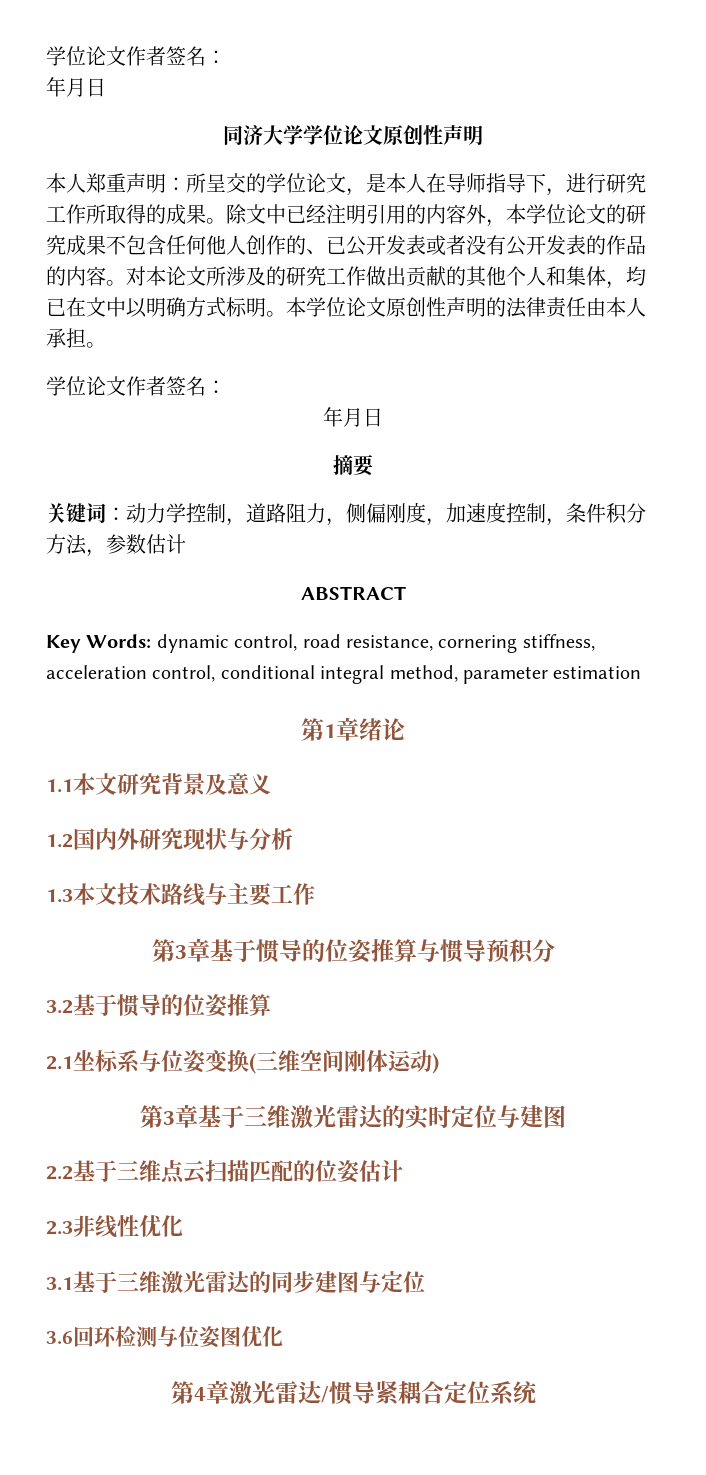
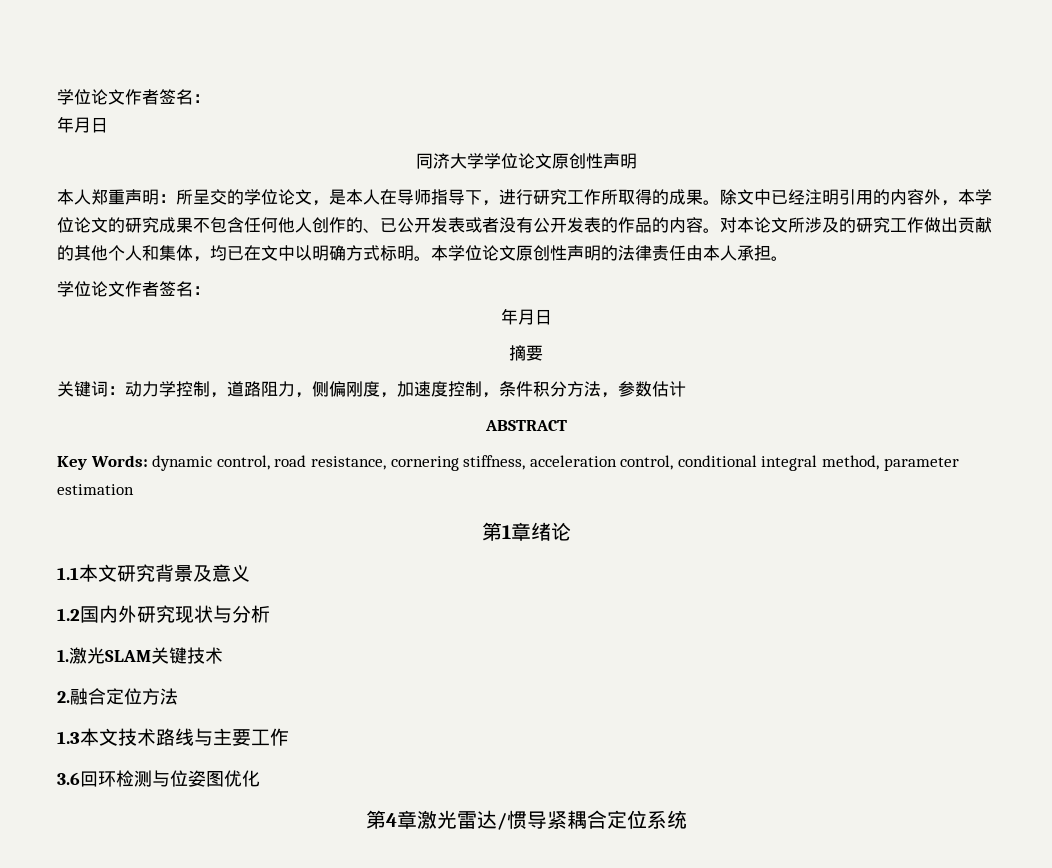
(293, 839) none -> [57,647,223,664] [57,688,178,705] // 1.激光SLAM关键技术 // 2.融合定位方法
[151,938,555,964] [46,994,271,1017] [46,1049,439,1074] [140,1104,566,1129] [46,1160,403,1184] [46,1215,183,1238] [46,1270,425,1293] // 第3章基于惯导的位姿推算与惯导预积分 // 3.2基于惯导的位姿推算 // 2.1坐标系与位姿变换(三维空间刚体运动) // 第3章基于三维激光雷达的实时定位与建图 // 2.2基于三维点云扫描匹配的位姿估计 // 2.3非线性优化 // 3.1基于三维激光雷达的同步建图与定位 -> (289, 737) none

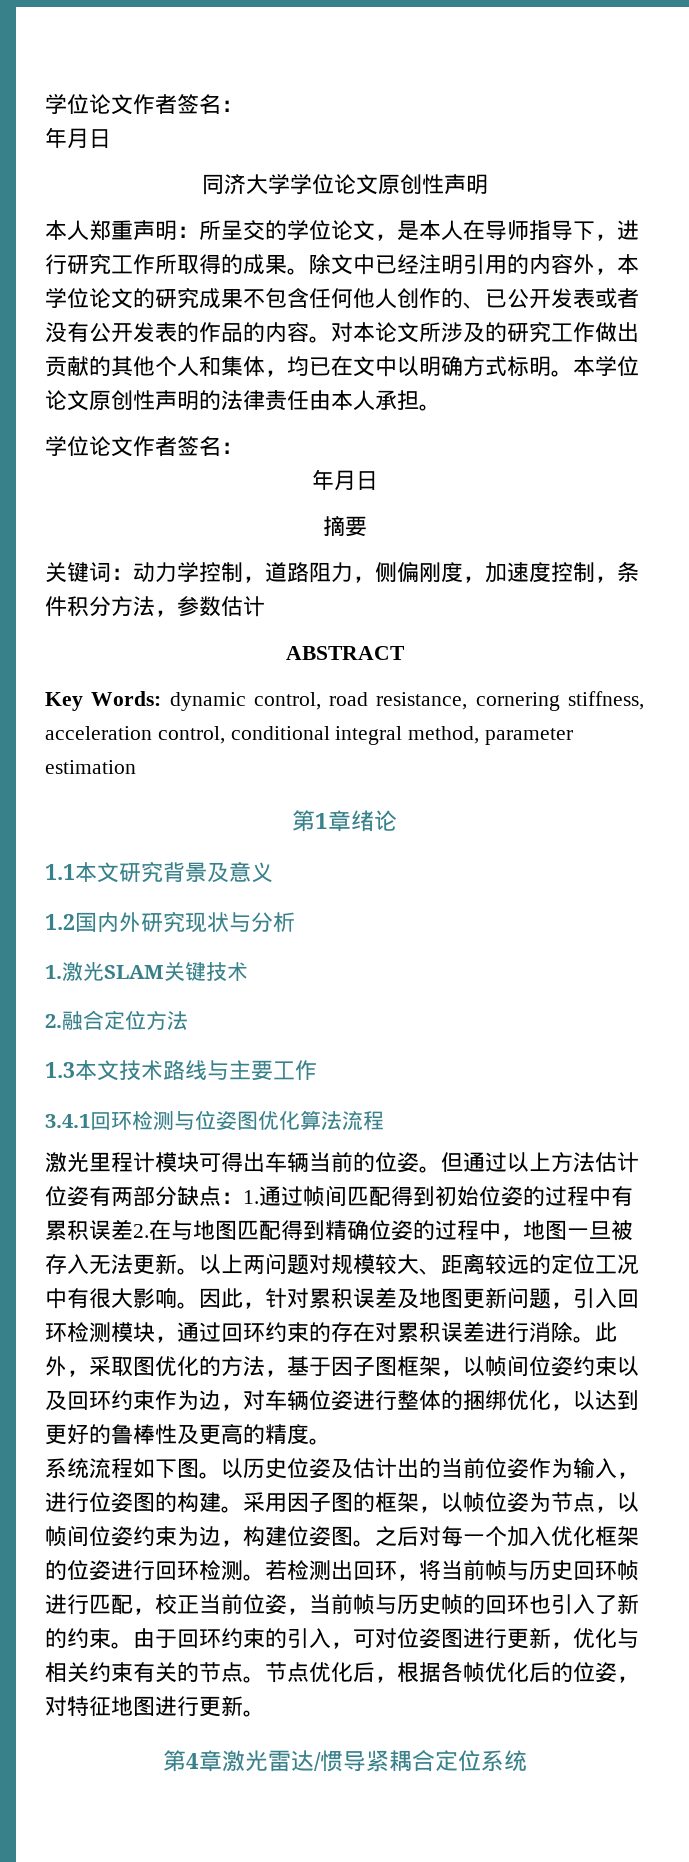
[57,772,80,785] 3.6 -> [45,1114,90,1128] 3.4.1
(260, 778) none -> [300,1110,384,1130] [45,1151,639,1173] [45,1185,633,1207] [45,1219,633,1241] [45,1253,639,1275] [45,1287,639,1309] [45,1321,617,1343] [45,1355,639,1377] [45,1390,639,1411] [45,1424,331,1445] [45,1457,639,1479] [45,1492,639,1513] [45,1525,639,1547] [45,1559,639,1581] [45,1593,639,1615] [45,1628,639,1649] [45,1662,639,1683] [45,1696,265,1717] 算法流程 // 激光里程计模块可得出车辆当前的位姿。但通过以上方法估计位姿有两部分缺点：1.通过帧间匹配得到初始位姿的过程中有累积误差2.在与地图匹配得到精确位姿的过程中，地图一旦被存入无法更新。以上两问题对规模较大、距离较远的定位工况中有很大影响。因此，针对累积误差及地图更新问题，引入回环检测模块，通过回环约束的存在对累积误差进行消除。此外，采取图优化的方法，基于因子图框架，以帧间位姿约束以及回环约束作为边，对车辆位姿进行整体的捆绑优化，以达到更好的鲁棒性及更高的精度。 // 系统流程如下图。以历史位姿及估计出的当前位姿作为输入，进行位姿图的构建。采用因子图的框架，以帧位姿为节点，以帧间位姿约束为边，构建位姿图。之后对每一个加入优化框架的位姿进行回环检测。若检测出回环，将当前帧与历史回环帧进行匹配，校正当前位姿，当前帧与历史帧的回环也引入了新的约束。由于回环约束的引入，可对位姿图进行更新，优化与相关约束有关的节点。节点优化后，根据各帧优化后的位姿，对特征地图进行更新。

